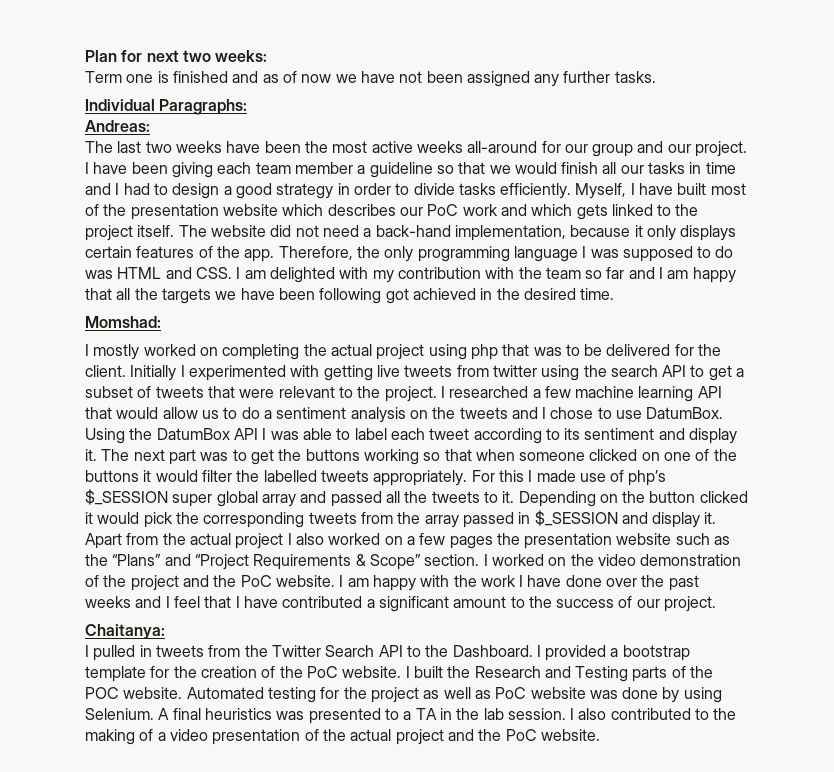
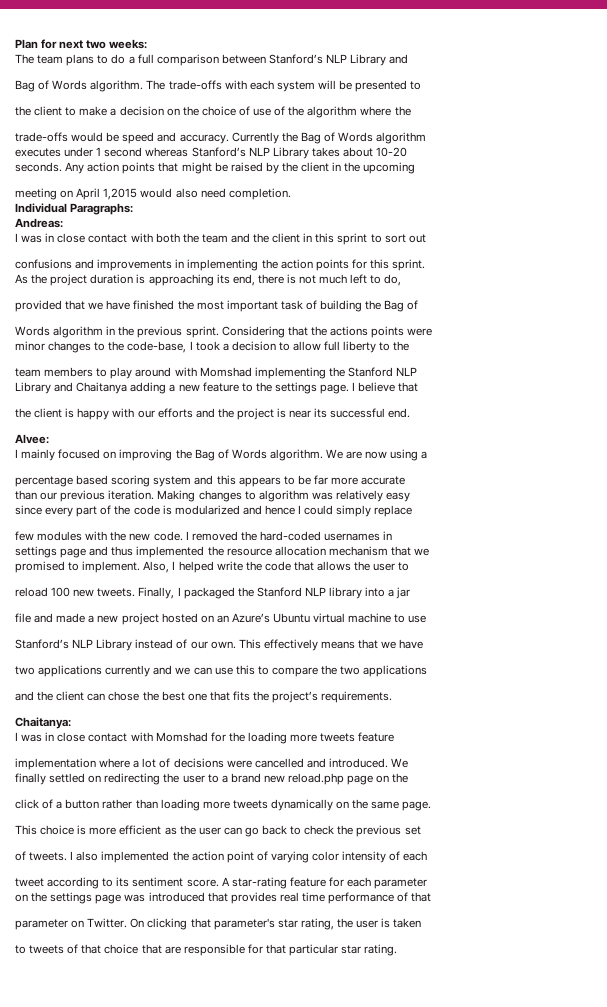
[85,71,656,87] [85,99,248,115] [85,120,150,132] [85,141,748,157] [85,162,736,178] [85,183,746,199] [85,204,699,220] [85,225,737,241] [85,246,734,262] [85,267,736,283] [85,288,615,304] [85,316,161,328] [85,344,722,360] [85,365,745,381] [85,386,722,402] [85,407,724,423] [85,428,425,444] Term one is finished and as of now we have not been assigned any further tasks. // Individual Paragraphs: // Andreas: // The last two weeks have been the most active weeks all-around for our group and our project. I have been giving each team member a guideline so that we would finish all our tasks in time and I had to design a good strategy in order to divide tasks efficiently. Myself, I have built most of the presentation website which describes our PoC work and which gets linked to the project itself. The website did not need a back-hand implementation, because it only displays certain features of the app. Therefore, the only programming language I was supposed to do was HTML and CSS. I am delighted with my contribution with the team so far and I am happy that all the targets we have been following got achieved in the desired time. // Momshad: // I mostly worked on completing the actual project using php that was to be delivered for the client. Initially I experimented with getting live tweets from twitter using the search API to get a subset of tweets that were relevant to the project. I researched a few machine learning API that would allow us to do a sentiment analysis on the tweets and I chose to use DatumBox. Using the DatumBox API I was able to label each -> [15,54,409,66] [15,80,422,92] [15,106,411,118] [15,132,427,144] [15,147,408,159] [15,162,416,174] [15,188,291,200] [15,203,134,215] [15,218,63,228] [15,233,426,245] [15,259,426,271] [15,274,402,286] [15,300,419,312] [15,326,433,338] [15,341,410,353] [15,367,418,379] [15,382,419,394] [15,408,411,420] [15,434,49,444] [15,449,428,461] [15,475,406,487] [15,490,411,502] [15,505,413,517] [15,531,393,541] [15,546,430,558] [15,561,410,573] [15,587,411,599] [15,613,427,625] [15,639,424,651] [15,665,428,677] [15,691,393,703] [15,717,71,729] [15,732,395,744] [15,758,409,770] [15,773,409,785] [15,799,432,811] [15,825,421,837] [15,851,428,863] The team plans to do a full comparison between Stanford’s NLP Library and // Bag of Words algorithm. The trade-offs with each system will be presented to // the client to make a decision on the choice of use of the algorithm where the // trade-offs would be speed and accuracy. Currently the Bag of Words algorithm // executes under 1 second whereas Stanford’s NLP Library takes about 10-20 // seconds. Any action points that might be raised by the client in the upcoming // meeting on April 1,2015 would also need completion. // Individual Paragraphs: // Andreas: // I was in close contact with both the team and the client in this sprint to sort out // confusions and improvements in implementing the action points for this sprint. // As the project duration is approaching its end, there is not much left to do, // provided that we have finished the most important task of building the Bag of // Words algorithm in the previous sprint. Considering that the actions points were // minor changes to the code-base, I took a decision to allow full liberty to the // team members to play around with Momshad implementing the Stanford NLP // Library and Chaitanya adding a new feature to the settings page. I believe that // the client is happy with our efforts and the project is near its successful end. // Alvee: // I mainly focused on improving the Bag of Words algorithm. We are now using a // percentage based scoring system and this appears to be far more accurate // than our previous iteration. Making changes to algorithm was relatively easy // since every part of the code is modularized and hence I could simply replace // few modules with the new code. I removed the hard-coded usernames in // settings page and thus implemented the resource allocation mechanism that we // promised to implement. Also, I helped write the code that allows the user to // reload 100 new tweets. Finally, I packaged the Stanford NLP library into a jar // file and made a new project hosted on an Azure’s Ubuntu virtual machine to use // Stanford’s NLP Library instead of our own. This effectively means that we have // two applications currently and we can use this to compare the two applications // and the client can chose the best one that fits the project’s requirements. // Chaitanya: // I was in close contact with Momshad for the loading more tweets feature // implementation where a lot of decisions were cancelled and introduced. We // finally settled on redirecting the user to a brand new reload.php page on the // click of a button rather than loading more tweets dynamically on the same page. // This choice is more efficient as the user can go back to check the previous set // of tweets. I also implemented the action point of varying color intensity of each //
[658,428,738,444] [85,449,737,465] [85,470,667,486] [85,489,748,507] [85,510,717,528] [85,533,731,549] [85,554,742,570] [85,575,699,591] [85,596,717,612] [85,624,165,639] [85,645,690,661] [85,666,714,682] [85,687,722,703] [85,708,737,724] [85,729,600,745] and display it. The next part was to get the buttons working so that when someone clicked on one of the buttons it would filter the labelled tweets appropriately. For this I made use of php’s $_SESSION super global array and passed all the tweets to it. Depending on the button clicked it would pick the corresponding tweets from the array passed in $_SESSION and display it. Apart from the actual project I also worked on a few pages the presentation website such as the “Plans” and “Project Requirements & Scope” section. I worked on the video demonstration of the project and the PoC website. I am happy with the work I have done over the past weeks and I feel that I have contributed a significant amount to the success of our project. // Chaitanya: // I pulled in tweets from the Twitter Search API to the Dashboard. I provided a bootstrap template for the creation of the PoC website. I built the Research and Testing parts of the POC website. Automated testing for the project as well as PoC website was done by using Selenium. A final heuristics was presented to a TA in the lab session. I also contributed to the making of a video presentation of the actual project and the PoC website. -> [186,877,428,889] [15,892,432,904] [15,918,422,930] [15,944,398,956] score. A star-rating feature for each parameter // on the settings page was introduced that provides real time performance of that // parameter on Twitter. On clicking that parameter's star rating, the user is taken // to tweets of that choice that are responsible for that particular star rating.

